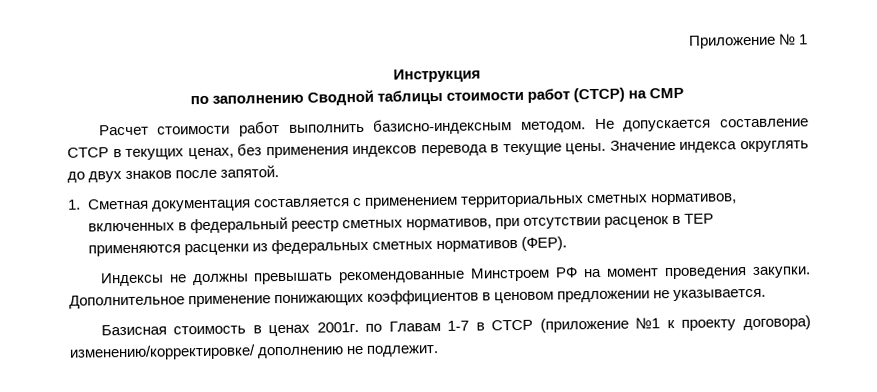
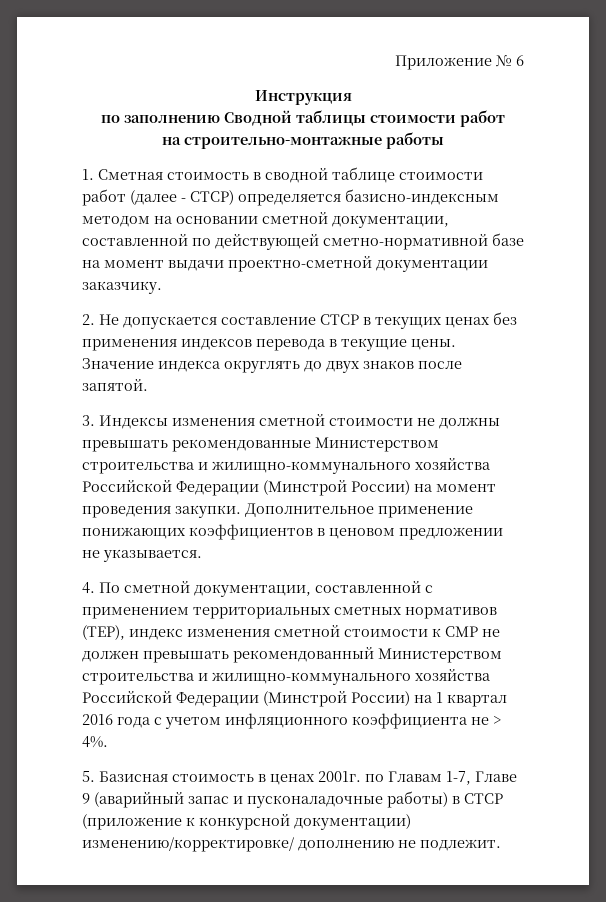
[797,34,808,45] 1 -> [516,55,524,66] 6
[573,87,685,103] [98,118,586,137] (СТСР) на СМР // Расчет стоимости работ выполнить базисно-индексным методом. -> [162,132,444,149] [82,167,483,183] [82,189,499,206] [82,212,449,228] [82,233,524,250] [82,256,488,272] [82,281,162,294] [82,314,95,325] // на строительно-монтажные работы // 1. Сметная стоимость в сводной таблице стоимости работ (далее - СТСР) определяется базисно-индексным методом на основании сметной документации, составленной по действующей сметно-нормативной базе на момент выдачи проектно-сметной документации заказчику. // 2.
[187,147,234,160] ценах, -> [445,317,490,328] ценах
[68,193,737,212] [87,213,714,234] [87,236,567,257] [99,267,579,287] 1. Сметная документация составляется с применением территориальных сметных нормативов, включенных в федеральный реестр сметных нормативов, при отсутствии расценок в ТЕР применяются расценки из федеральных сметных нормативов (ФЕР). // Индексы не должны превышать рекомендованные Минстроем РФ -> [82,414,500,429] [82,437,439,452] [82,458,490,474] [82,480,410,496] 3. Индексы изменения сметной стоимости не должны превышать рекомендованные Министерством строительства и жилищно-коммунального хозяйства Российской Федерации (Минстрой России)
(767, 295) none -> [82,581,433,597] [82,607,497,619] [82,625,500,640] [82,647,502,663] [82,669,490,685] [82,691,507,707] [82,713,501,729] [82,736,108,748] [82,771,95,782] 4. По сметной документации, составленной с применением территориальных сметных нормативов (ТЕР), индекс изменения сметной стоимости к СМР не должен превышать рекомендованный Министерством строительства и жилищно-коммунального хозяйства Российской Федерации (Минстрой России) на 1 квартал 2016 года с учетом инфляционного коэффициента не > 4%. // 5.
[447,315,811,333] 1-7 в СТСР (приложение №1 к проекту договора) -> [446,771,517,785] [82,791,503,808] [82,814,411,830] 1-7, Главе 9 (аварийный запас и пусконаладочные работы) в СТСР (приложение к конкурсной документации)

